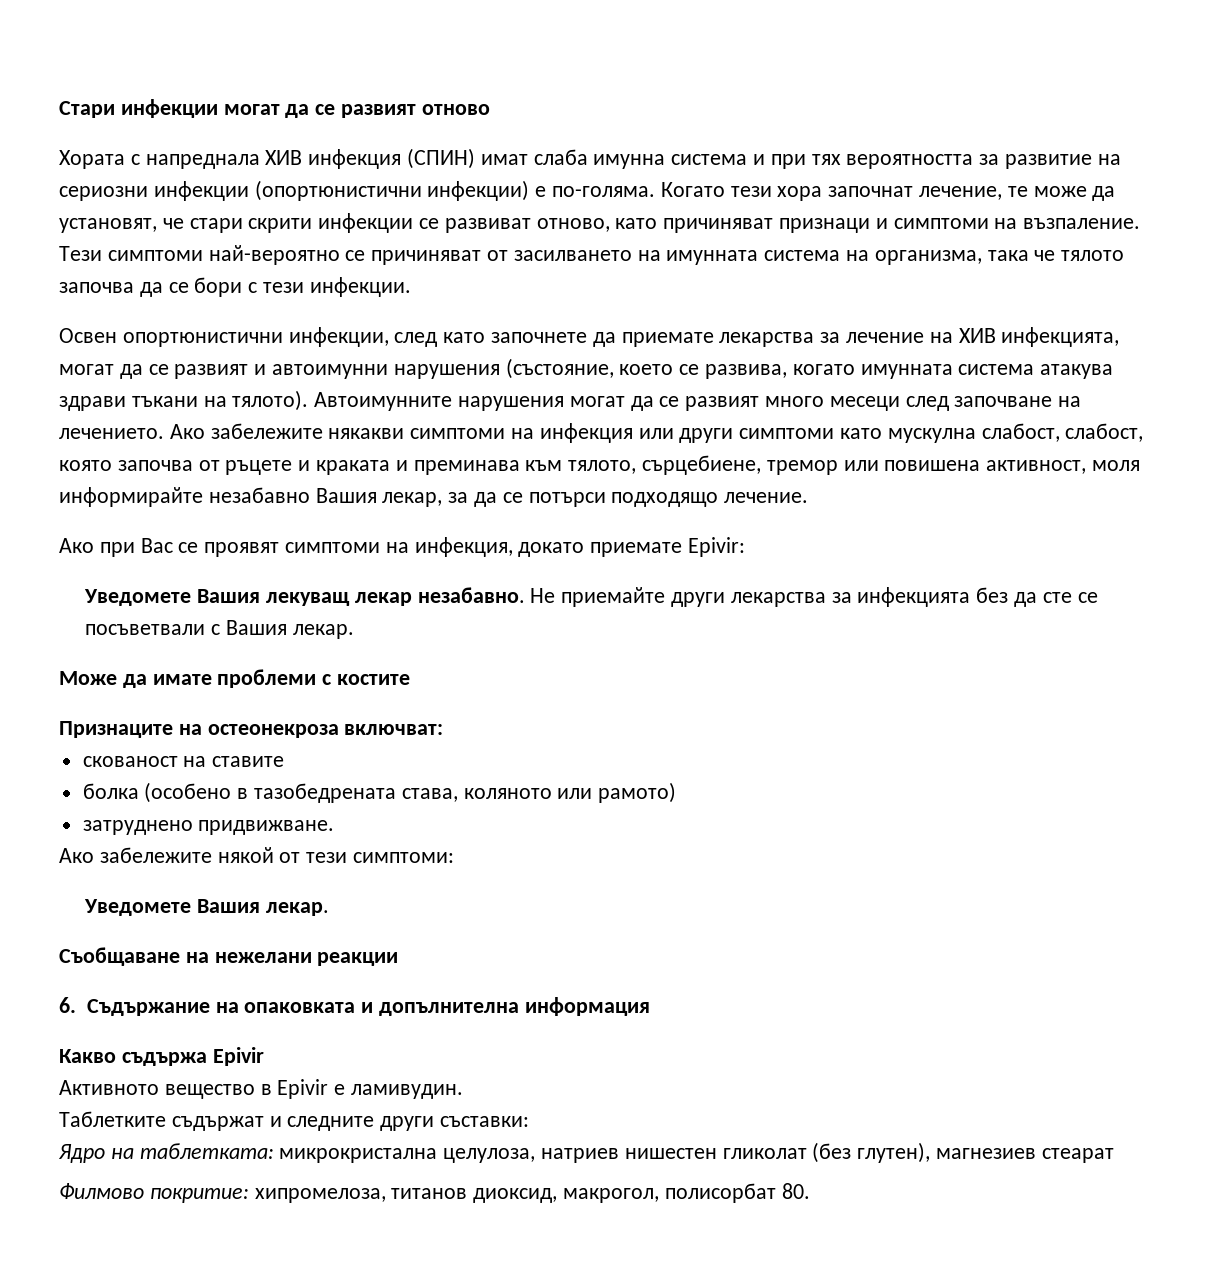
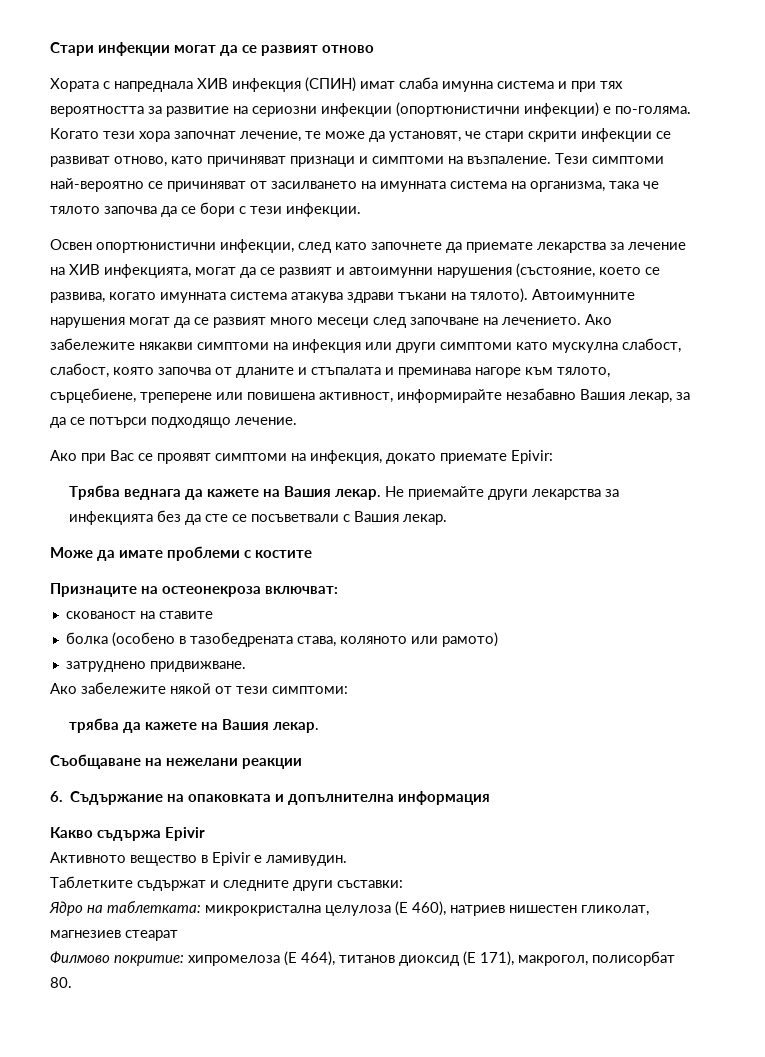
[225,460,391,475] ръцете и краката -> [236,367,381,378] дланите и стъпалата
(520, 467) none -> [475,367,521,378] нагоре
[766,460,838,475] тремор -> [140,392,212,403] треперене
[1092,460,1141,471] моля -> (393, 397) none
[84,587,525,606] Уведомете Вашия лекуващ лекар незабавно. -> [69,485,382,500] Трябва веднага да кажете на Вашия лекар.
[84,899,192,916] Уведомете -> [69,718,219,733] трябва да кажете на
[443,1142,1114,1163] [59,1183,558,1203] целулоза, натриев нишестен гликолат (без глутен), магнезиев стеарат // Филмово покритие: хипромелоза, титанов диоксид, -> [325,901,649,916] [50,930,178,941] [50,951,514,966] целулоза (E 460), натриев нишестен гликолат, магнезиев стеарат // Филмово покритие: хипромелоза (E 464), титанов диоксид (E 171),

